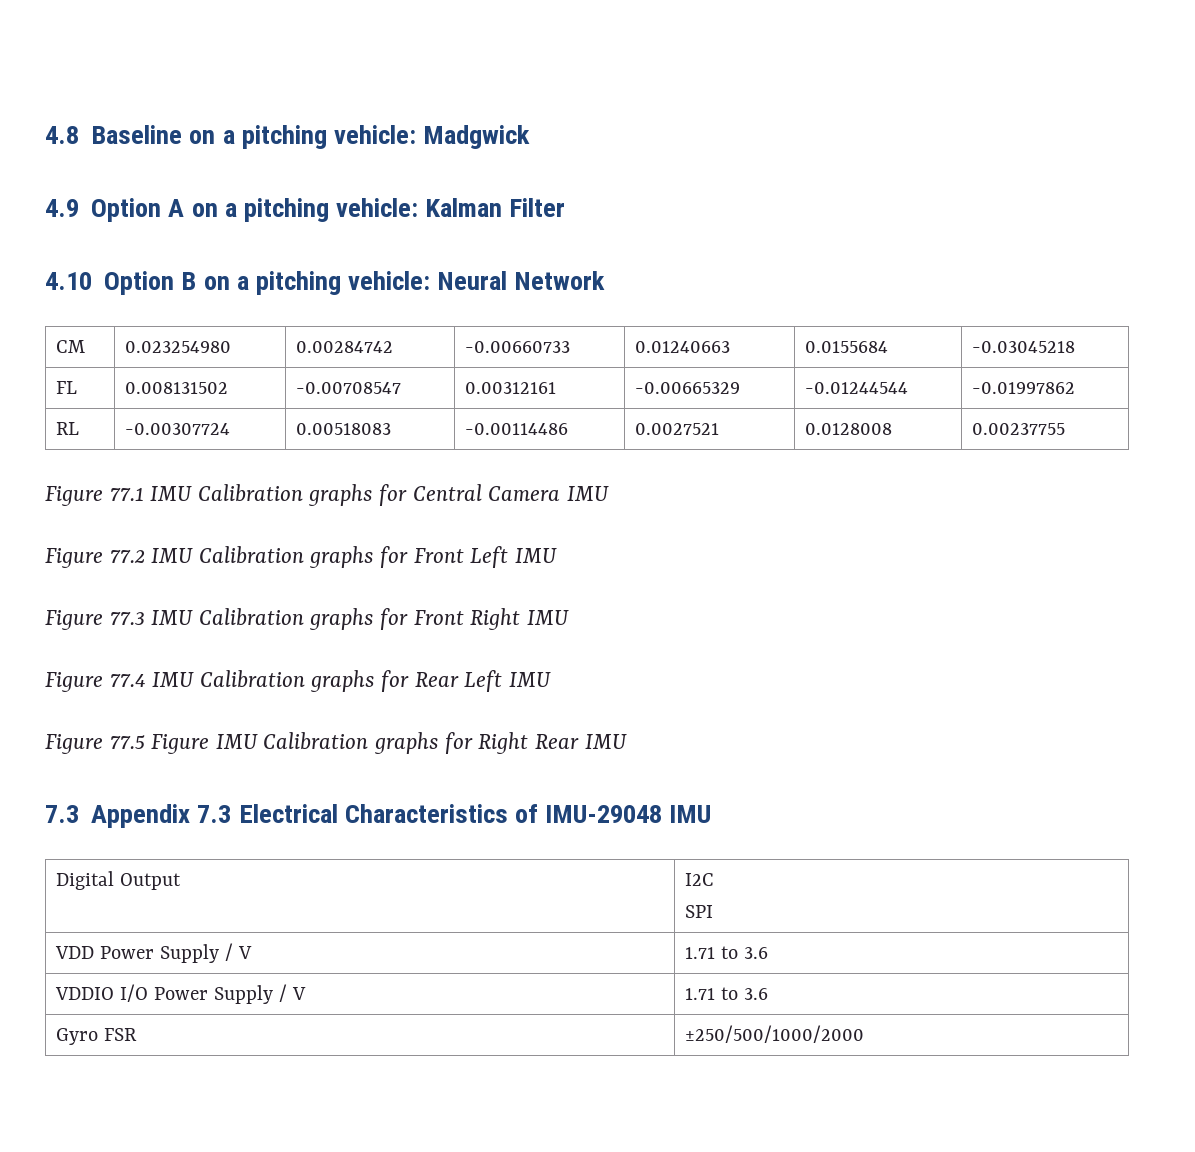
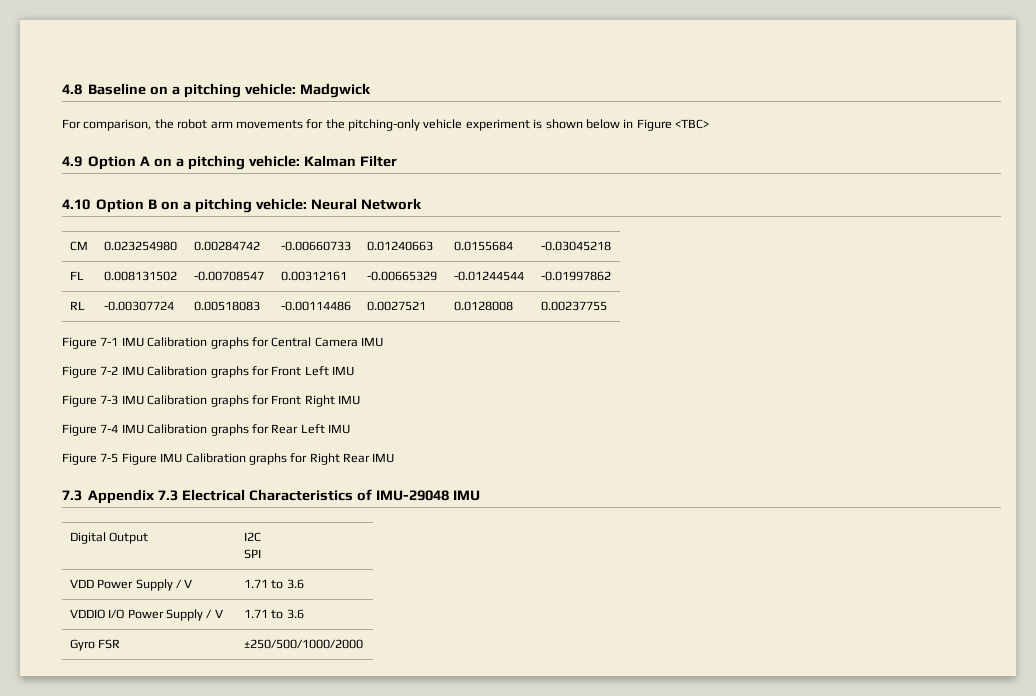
(531, 137) none -> [62,119,709,131] // For comparison, the robot arm movements for the pitching-only vehicle experiment is shown below in Figure <TBC>
[109,487,144,501] 77.1 -> [100,337,119,346] 7-1
[109,549,145,563] 77.2 -> [100,366,119,375] 7-2
[109,611,145,625] 77.3 -> [100,395,119,405] 7-3
[109,673,146,687] 77.4 -> [100,424,119,433] 7-4
[109,735,145,749] 77.5 -> [100,453,119,463] 7-5

